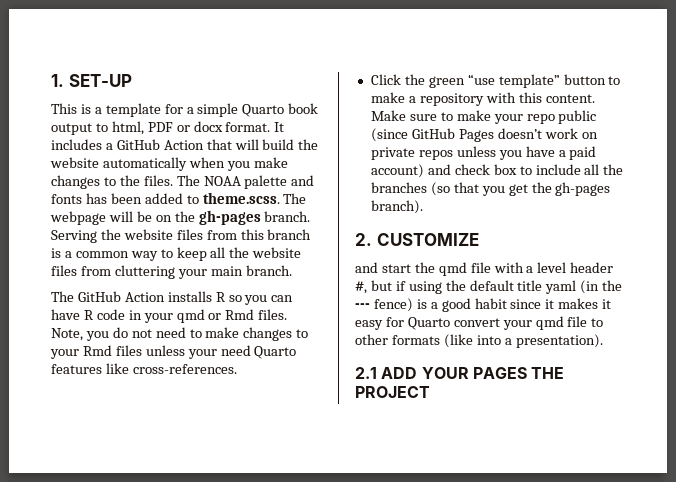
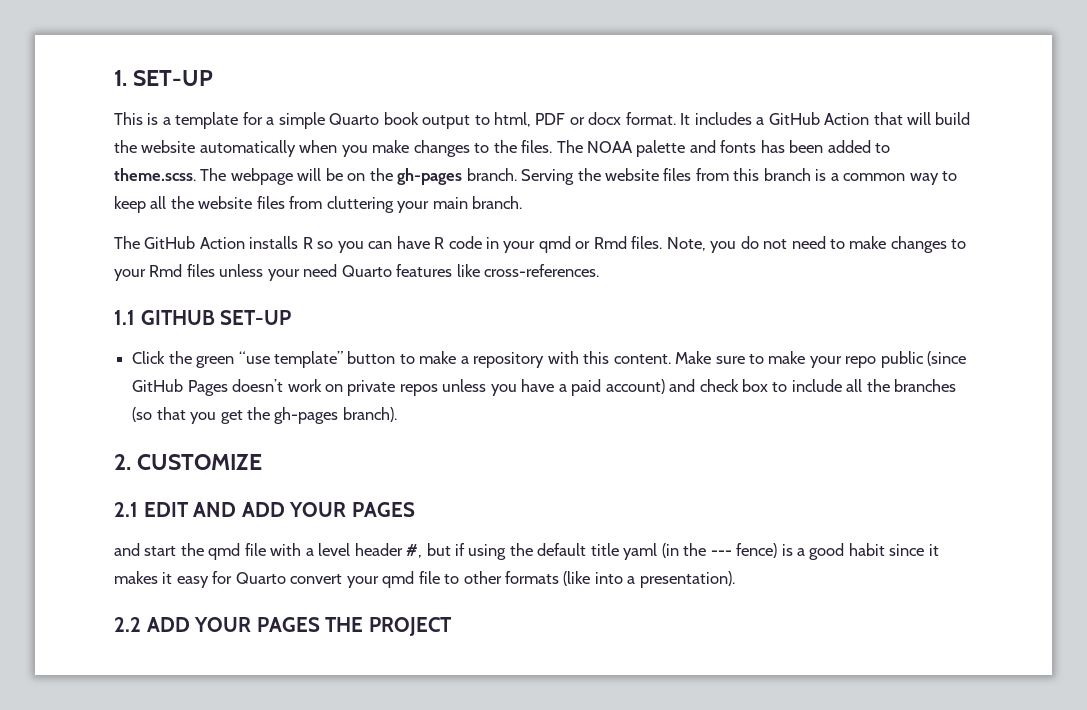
(237, 369) none -> [114,310,292,325] // 1.1 GITHUB SET-UP
(479, 239) none -> [114,502,415,517] // 2.1 EDIT AND ADD YOUR PAGES
[355,367,377,379] 2.1 -> [114,617,141,632] 2.2

